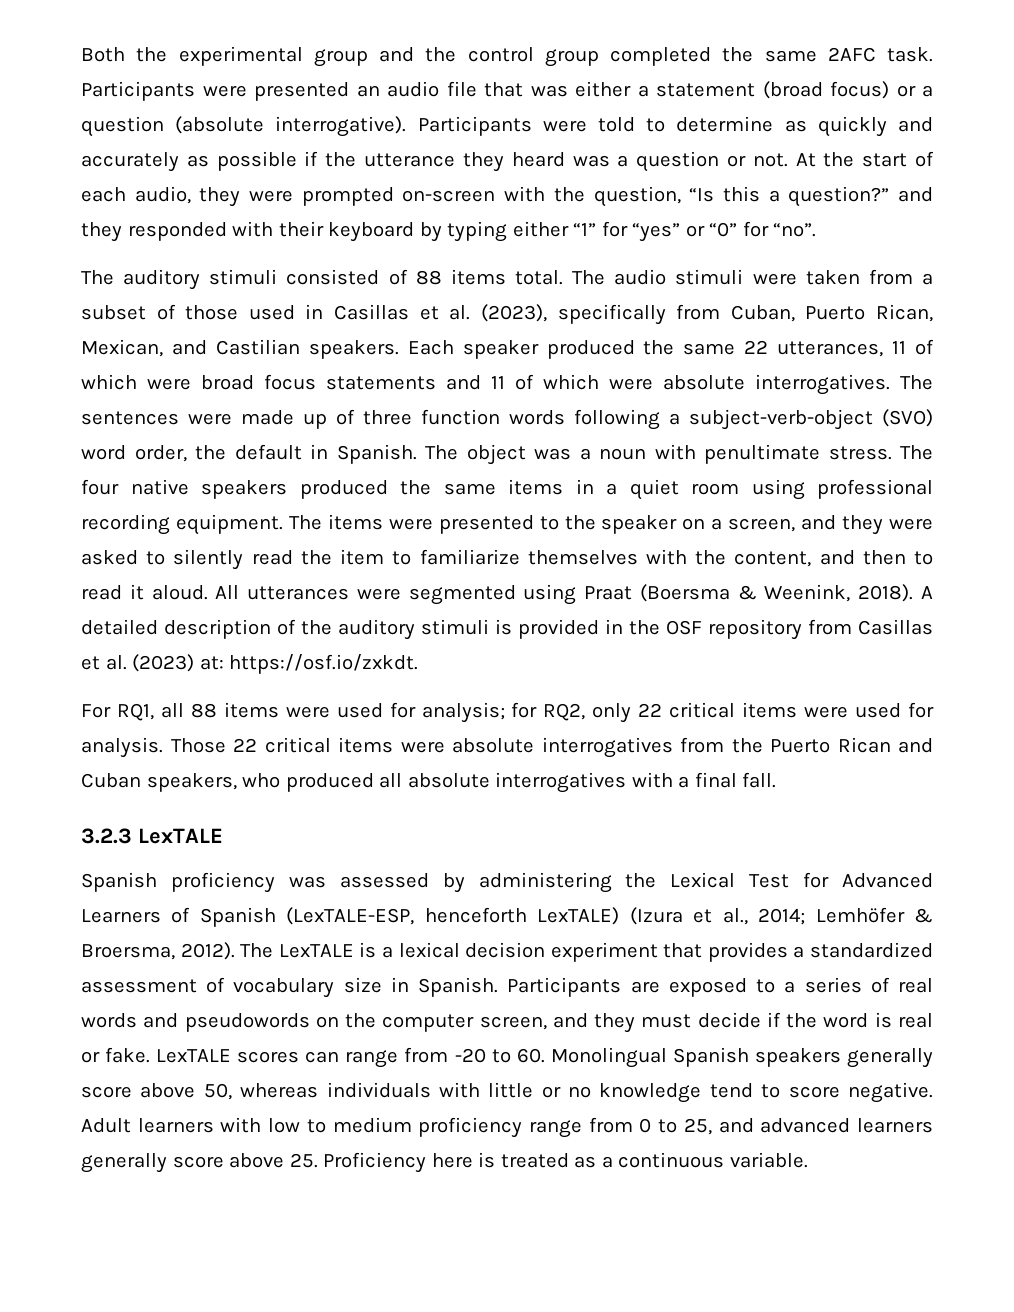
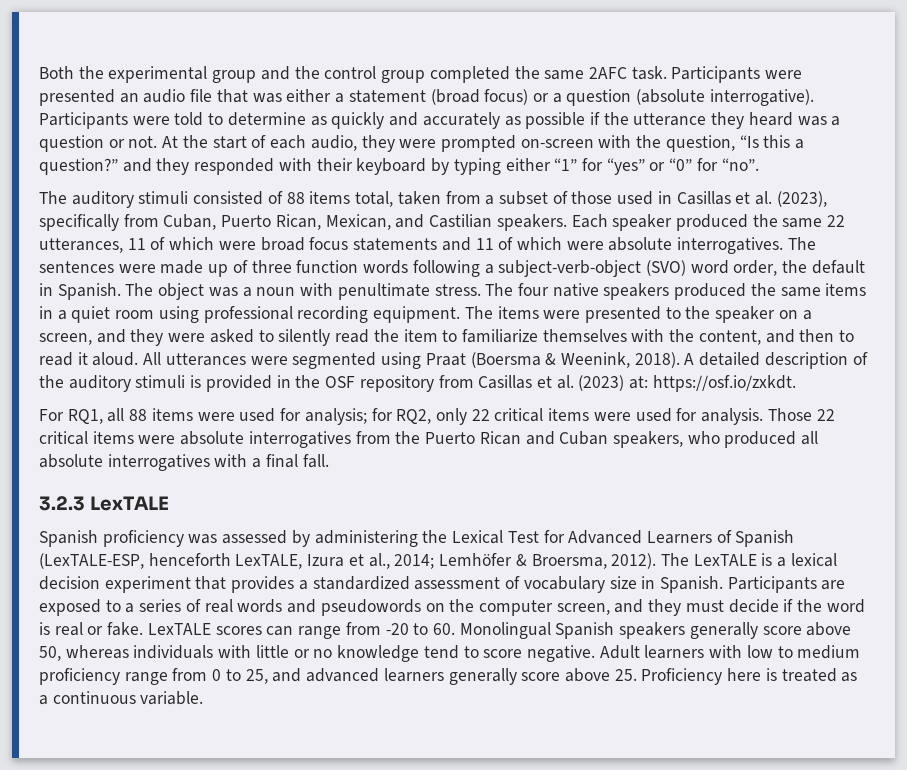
[515,269,797,285] total. The audio stimuli were -> [355,191,394,207] total,
[537,907,683,925] LexTALE) (Izura -> [235,554,345,569] LexTALE, Izura

